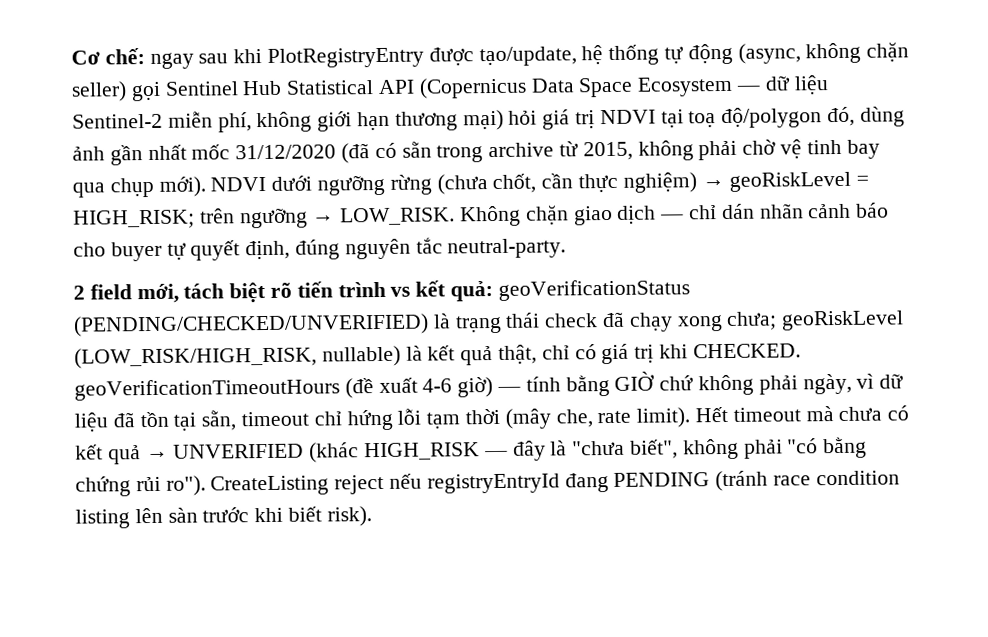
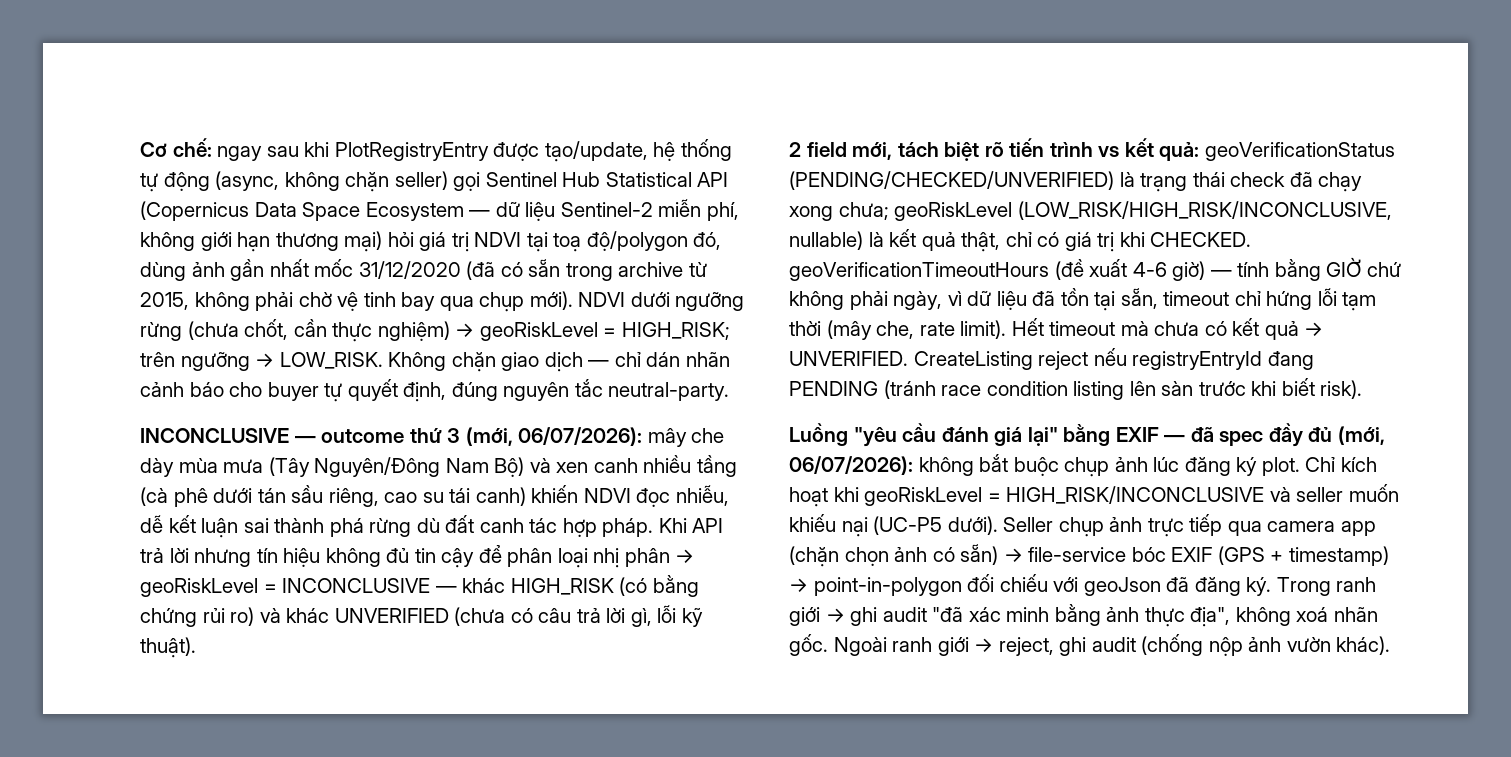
(567, 248) none -> [140,427,725,447] [140,455,737,477] [140,485,729,507] [140,515,724,538] [140,545,695,568] [140,575,699,597] [140,605,703,627] [140,637,196,658] // INCONCLUSIVE — outcome thứ 3 (mới, 06/07/2026): mây che dày mùa mưa (Tây Nguyên/Đông Nam Bộ) và xen canh nhiều tầng (cà phê dưới tán sầu riêng, cao su tái canh) khiến NDVI đọc nhiễu, dễ kết luận sai thành phá rừng dù đất canh tác hợp pháp. Khi API trả lời nhưng tín hiệu không đủ tin cậy để phân loại nhị phân → geoRiskLevel = INCONCLUSIVE — khác HIGH_RISK (có bằng chứng rủi ro) và khác UNVERIFIED (chưa có câu trả lời gì, lỗi kỹ thuật).
[74,346,317,369] (LOW_RISK/HIGH_RISK, -> [1017,201,1392,220] (LOW_RISK/HIGH_RISK/INCONCLUSIVE,
[173,436,868,463] [75,475,206,497] UNVERIFIED (khác HIGH_RISK — đây là "chưa biết", không phải "có bằng chứng rủi ro"). -> [789,351,908,366] UNVERIFIED.
(372, 516) none -> [789,423,1385,447] [789,454,1377,477] [789,484,1399,507] [789,514,1376,537] [789,544,1389,567] [789,574,1377,596] [789,604,1378,627] [789,634,1391,656] // Luồng "yêu cầu đánh giá lại" bằng EXIF — đã spec đầy đủ (mới, 06/07/2026): không bắt buộc chụp ảnh lúc đăng ký plot. Chỉ kích hoạt khi geoRiskLevel = HIGH_RISK/INCONCLUSIVE và seller muốn khiếu nại (UC-P5 dưới). Seller chụp ảnh trực tiếp qua camera app (chặn chọn ảnh có sẵn) → file-service bóc EXIF (GPS + timestamp) → point-in-polygon đối chiếu với geoJson đã đăng ký. Trong ranh giới → ghi audit "đã xác minh bằng ảnh thực địa", không xoá nhãn gốc. Ngoài ranh giới → reject, ghi audit (chống nộp ảnh vườn khác).

